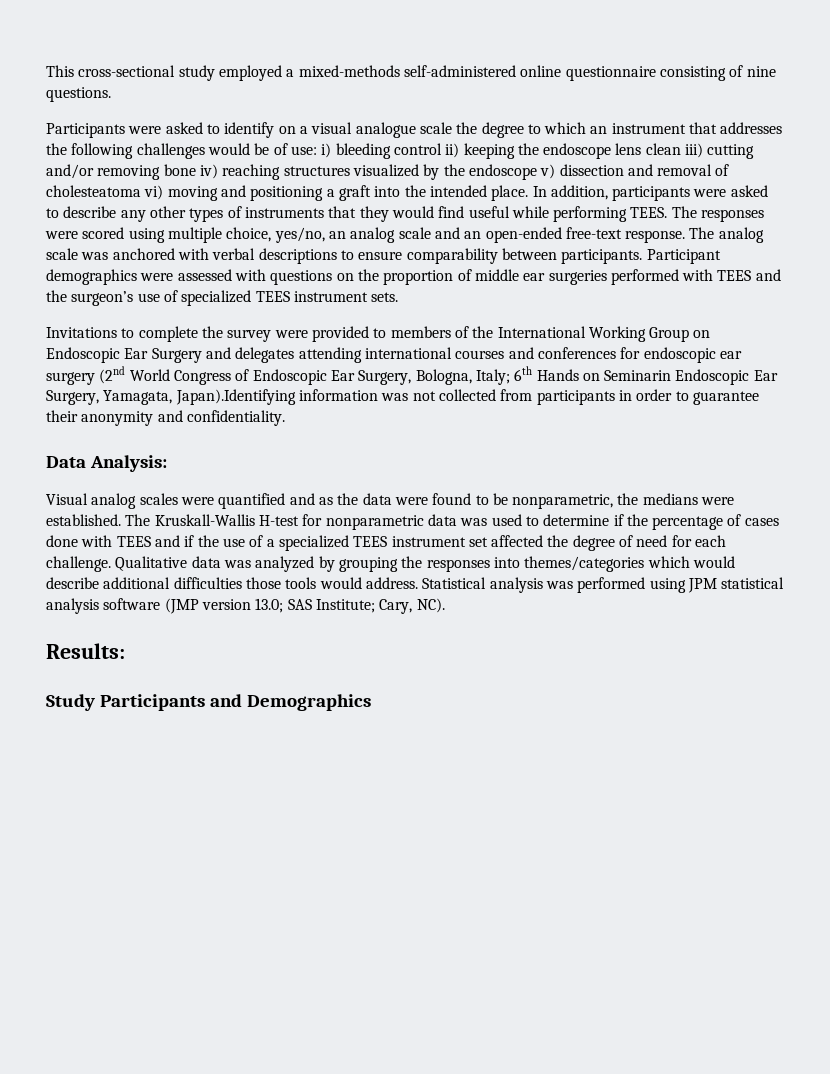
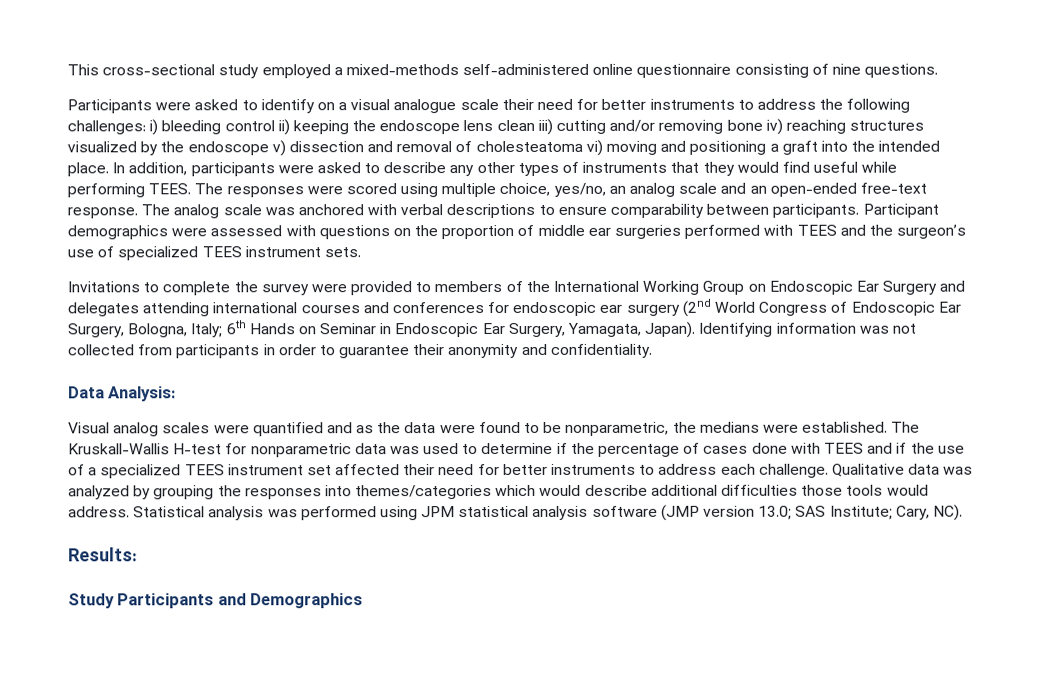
[456,122,783,138] [46,143,317,159] the degree to which an instrument that addresses the following challenges would be of use: -> [501,98,911,113] [67,120,146,135] their need for better instruments to address the following challenges:
[604,370,672,381] Seminarin -> [319,323,392,335] Seminar in
[175,389,296,405] Japan).Identifying -> [644,321,773,338] Japan). Identifying
[547,535,692,551] the degree of need for -> [403,463,718,476] their need for better instruments to address

